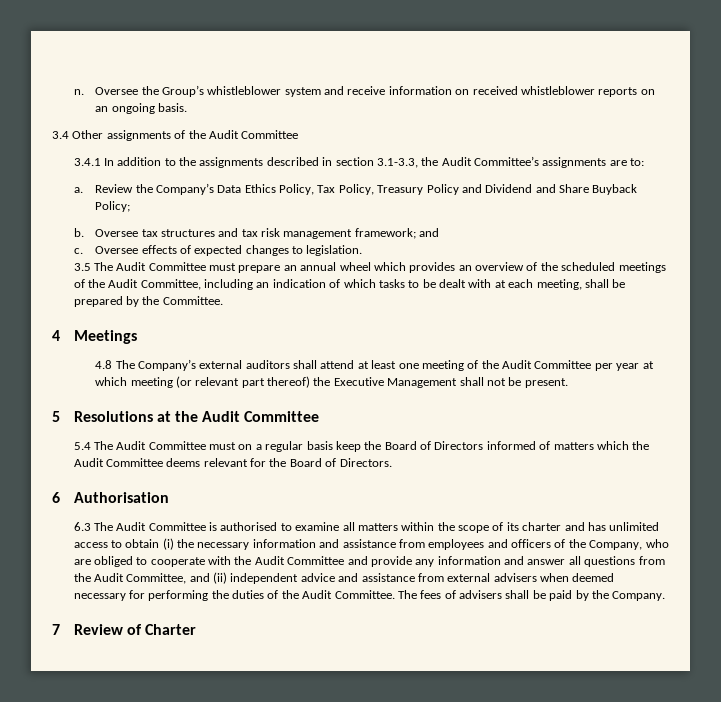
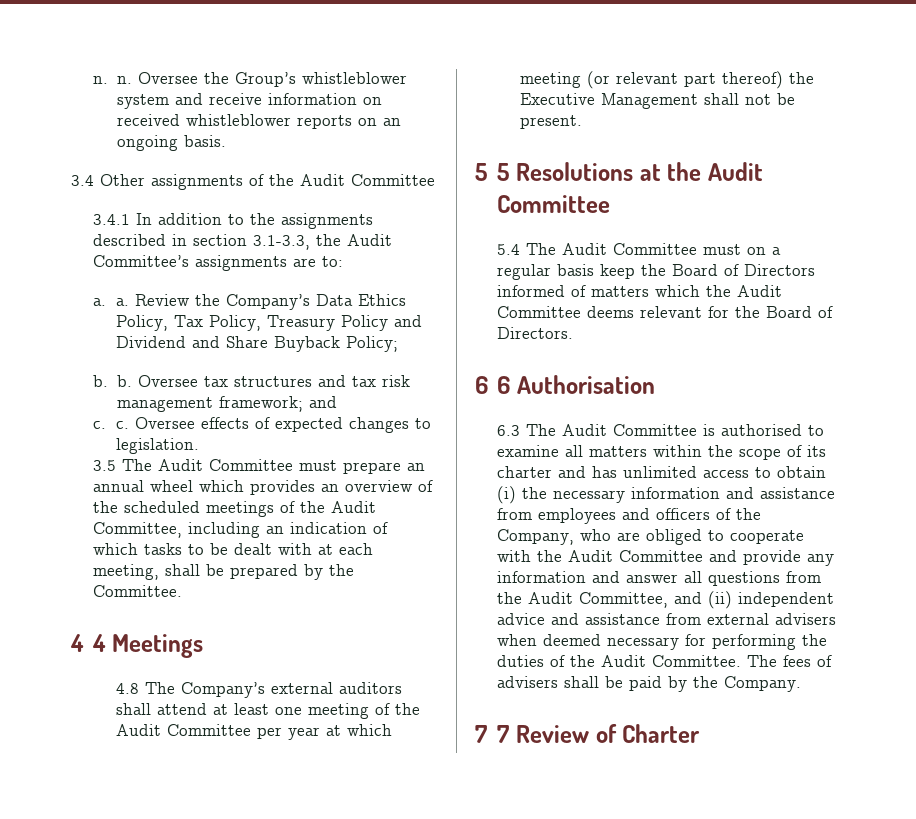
[73,89,84,95] n. -> [93,76,132,84] n. n.
(83, 190) none -> [115,298,129,306] a.
(84, 232) none -> [116,375,132,387] b.
(83, 251) none -> [115,421,129,429] c.
(60, 335) none -> [92,634,107,652] 4
(60, 416) none -> [497,163,510,181] 5
(60, 497) none -> [497,376,511,394] 6
(60, 629) none -> [497,725,510,743] 7

